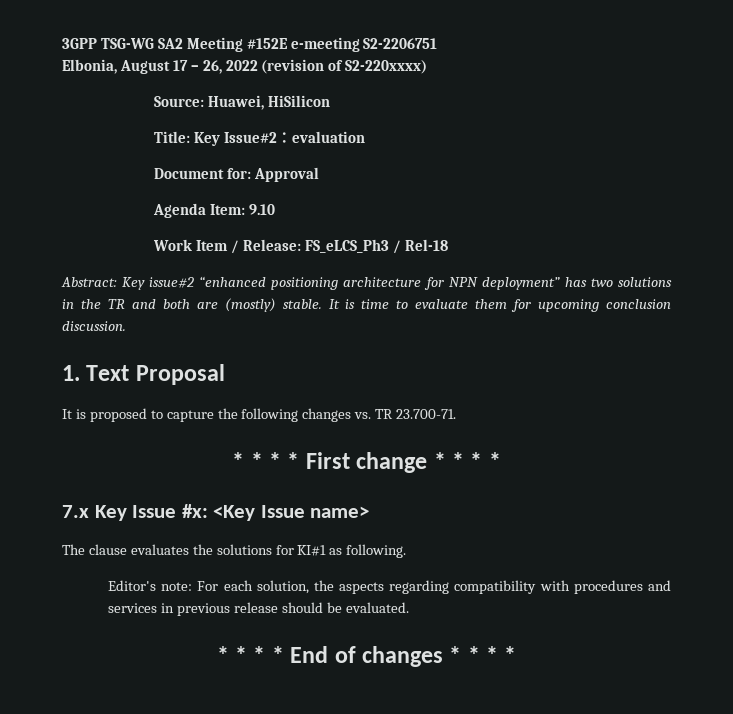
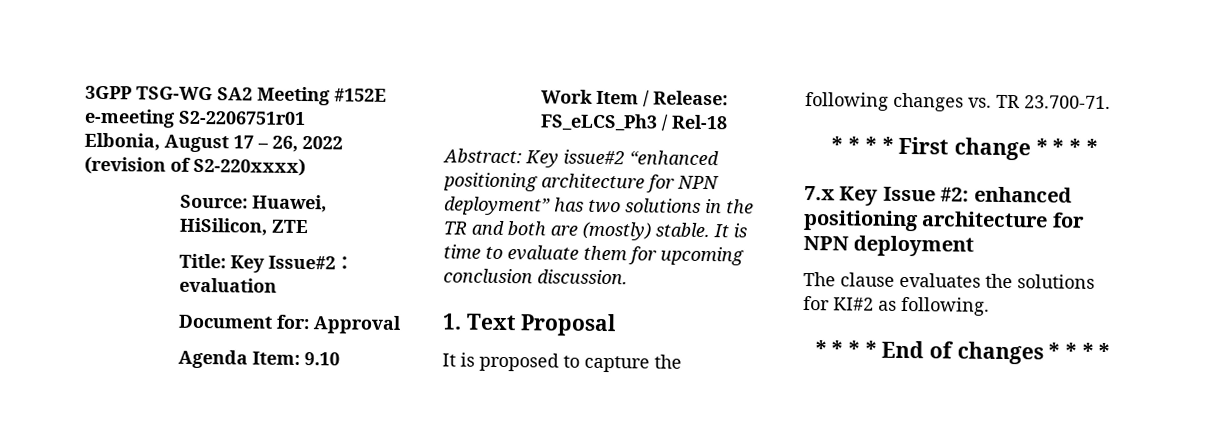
[363,38,438,49] S2-2206751 -> [178,110,306,126] S2-2206751r01
[267,95,330,107] HiSilicon -> [179,217,308,236] HiSilicon, ZTE
[181,504,370,521] #x: <Key Issue name> -> [940,186,1072,203] [803,209,1085,232] [803,235,975,257] #2: enhanced positioning architecture for NPN deployment
[297,545,327,556] KI#1 -> [833,297,874,311] KI#2
[108,580,671,594] [108,602,409,616] // Editor's note: For each solution, the aspects regarding compatibility with procedures and services in previous release should be evaluated. -> (990, 306) none

